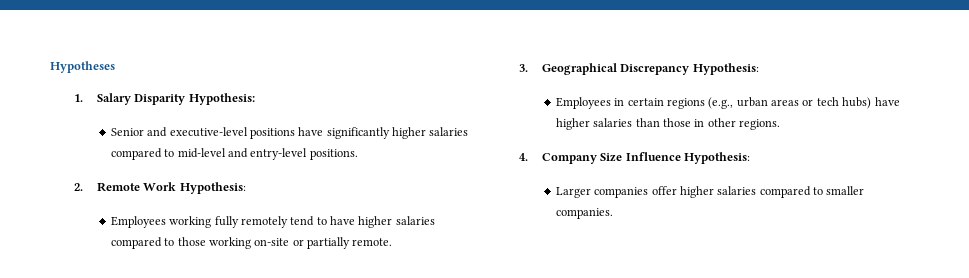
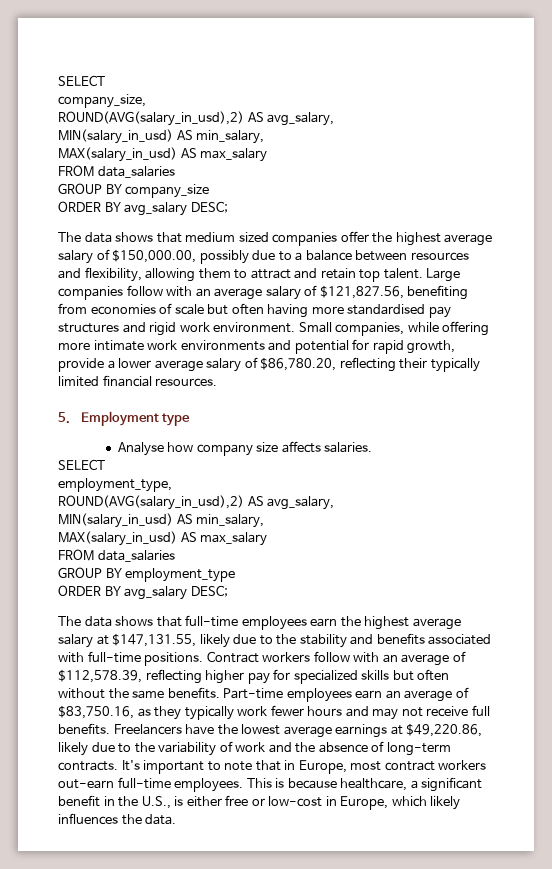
[50,61,115,73] [73,93,255,105] [110,127,469,139] [110,148,358,160] [73,182,246,194] [110,216,435,228] [110,237,393,249] [518,63,759,75] [555,97,900,109] [555,118,781,130] [518,152,751,164] [555,186,865,198] [555,208,613,219] Hypotheses // 1. Salary Disparity Hypothesis: // Senior and executive-level positions have significantly higher salaries compared to mid-level and entry-level positions. // 2. Remote Work Hypothesis: // Employees working fully remotely tend to have higher salaries compared to those working on-site or partially remote. // 3. Geographical Discrepancy Hypothesis: // Employees in certain regions (e.g., urban areas or tech hubs) have higher salaries than those in other regions. // 4. Company Size Influence Hypothesis: // Larger companies offer higher salaries compared to smaller companies. -> [58,75,105,86] [58,94,146,108] [58,111,335,126] [58,129,265,144] [58,147,268,162] [58,165,175,178] [58,183,210,198] [58,201,228,216] [58,231,493,246] [58,249,469,264] [58,267,461,282] [58,285,469,300] [58,303,451,318] [58,321,490,336] [58,339,456,354] [58,357,480,372] [58,375,218,387] [58,411,191,426] [117,441,373,456] [58,459,105,470] [58,478,172,492] [58,495,335,510] [58,513,265,528] [58,531,268,546] [58,549,175,562] [58,567,236,582] [58,585,228,600] [58,615,461,630] [58,633,492,648] [58,651,466,666] [58,669,450,684] [58,687,469,702] [58,705,490,720] [58,723,483,738] [58,741,451,756] [58,760,487,774] [58,777,483,792] [58,795,461,810] [58,813,177,825] SELECT // company_size, // ROUND(AVG(salary_in_usd),2) AS avg_salary, // MIN(salary_in_usd) AS min_salary, // MAX(salary_in_usd) AS max_salary // FROM data_salaries // GROUP BY company_size // ORDER BY avg_salary DESC; // The data shows that medium sized companies offer the highest average salary of $150,000.00, possibly due to a balance between resources and flexibility, allowing them to attract and retain top talent. Large companies follow with an average salary of $121,827.56, benefiting from economies of scale but often having more standardised pay structures and rigid work environment. Small companies, while offering more intimate work environments and potential for rapid growth, provide a lower average salary of $86,780.20, reflecting their typically limited financial resources. // 5. Employment type // Analyse how company size affects salaries. // SELECT // employment_type, // ROUND(AVG(salary_in_usd),2) AS avg_salary, // MIN(salary_in_usd) AS min_salary, // MAX(salary_in_usd) AS max_salary // FROM data_salaries // GROUP BY employment_type // ORDER BY avg_salary DESC; // The data shows that full-time employees earn the highest average salary at $147,131.55, likely due to the stability and benefits associated with full-time positions. Contract workers follow with an average of $112,578.39, reflecting higher pay for specialized skills but often without the same benefits. Part-time employees earn an average of $83,750.16, as they typically work fewer hours and may not receive full benefits. Freelancers have the lowest average earnings at $49,220.86, likely due to the variability of work and the absence of long-term contracts. It's important to note that in Europe, most contract workers out-earn full-time employees. This is because healthcare, a significant benefit in the U.S., is either free or low-cost in Europe, which likely influences the data.

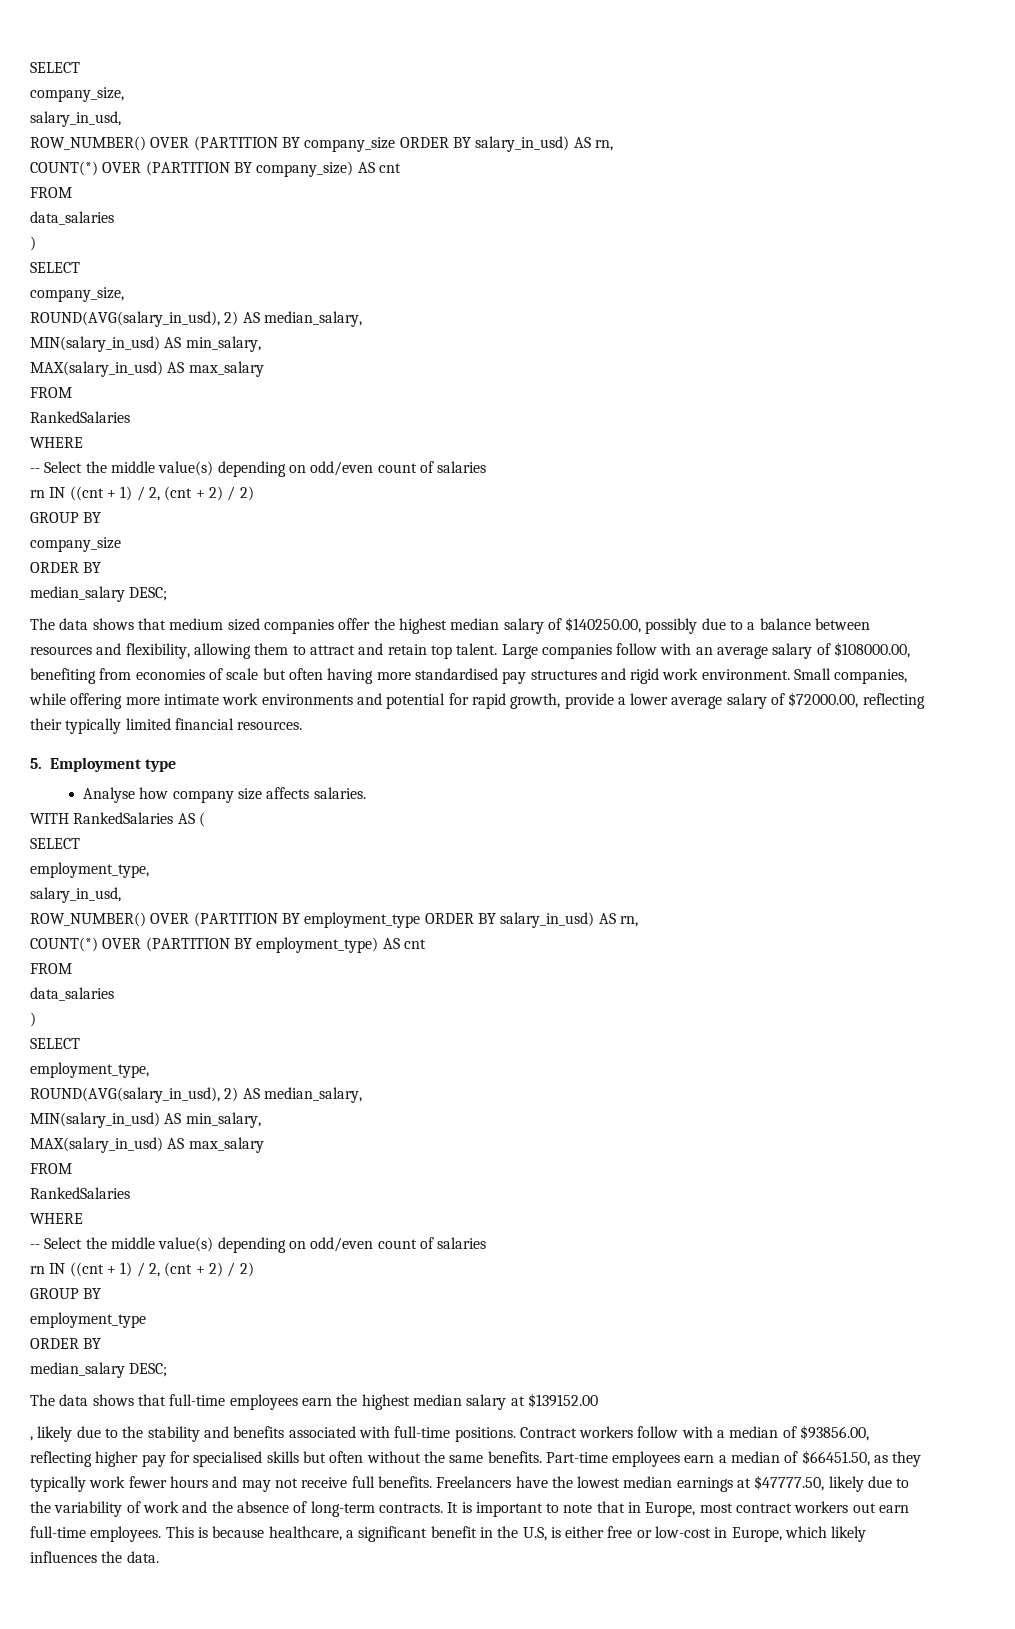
[58,75,105,86] [58,94,146,108] [58,111,335,126] [58,129,265,144] [58,147,268,162] [58,165,175,178] [58,183,122,194] SELECT // company_size, // ROUND(AVG(salary_in_usd),2) AS avg_salary, // MIN(salary_in_usd) AS min_salary, // MAX(salary_in_usd) AS max_salary // FROM data_salaries // GROUP BY -> [30,62,80,73] [30,87,124,102] [30,111,121,127] [30,136,613,152] [30,161,401,177] [30,187,72,198] [30,211,114,225] [30,236,36,251] [30,262,80,273] [30,287,124,302] [30,311,362,327] [30,336,261,352] [30,361,264,377] [30,387,72,398] [30,411,130,423] [30,437,83,448] [30,461,487,477] [30,486,254,501] [30,512,102,523] SELECT // company_size, // salary_in_usd, // ROW_NUMBER() OVER (PARTITION BY company_size ORDER BY salary_in_usd) AS rn, // COUNT(*) OVER (PARTITION BY company_size) AS cnt // FROM // data_salaries // ) // SELECT // company_size, // ROUND(AVG(salary_in_usd), 2) AS median_salary, // MIN(salary_in_usd) AS min_salary, // MAX(salary_in_usd) AS max_salary // FROM // RankedSalaries // WHERE // -- Select the middle value(s) depending on odd/even count of salaries // rn IN ((cnt + 1) / 2, (cnt + 2) / 2) // GROUP BY //
[124,202,188,216] avg_salary -> [30,586,125,602] // median_salary
[444,234,493,246] [58,249,197,264] average salary of $150,000.00, -> [450,617,642,634] median salary of $140250.00,
[319,285,404,299] $121,827.56, -> [834,642,911,658] $108000.00,
[260,357,337,371] $86,780.20, -> [788,692,859,708] $72000.00,
[58,459,105,470] [58,478,172,492] [58,495,335,510] [58,513,265,528] [58,531,268,546] [58,549,175,562] [58,567,122,578] SELECT // employment_type, // ROUND(AVG(salary_in_usd),2) AS avg_salary, // MIN(salary_in_usd) AS min_salary, // MAX(salary_in_usd) AS max_salary // FROM data_salaries // GROUP BY -> [30,812,205,827] [30,838,80,849] [30,862,149,878] [30,887,121,903] [30,912,638,928] [30,937,426,953] [30,963,72,974] [30,987,114,1001] [30,1012,36,1027] [30,1038,80,1049] [30,1062,149,1078] [30,1087,362,1103] [30,1112,261,1128] [30,1137,264,1153] [30,1163,72,1174] [30,1187,130,1199] [30,1213,83,1224] [30,1237,487,1253] [30,1262,254,1277] [30,1288,102,1299] WITH RankedSalaries AS ( // SELECT // employment_type, // salary_in_usd, // ROW_NUMBER() OVER (PARTITION BY employment_type ORDER BY salary_in_usd) AS rn, // COUNT(*) OVER (PARTITION BY employment_type) AS cnt // FROM // data_salaries // ) // SELECT // employment_type, // ROUND(AVG(salary_in_usd), 2) AS median_salary, // MIN(salary_in_usd) AS min_salary, // MAX(salary_in_usd) AS max_salary // FROM // RankedSalaries // WHERE // -- Select the middle value(s) depending on odd/even count of salaries // rn IN ((cnt + 1) / 2, (cnt + 2) / 2) // GROUP BY //
[124,586,188,600] avg_salary -> [30,1362,125,1378] // median_salary
[412,618,461,630] average -> [412,1394,462,1406] median
[112,633,197,647] $147,131.55, -> [527,1393,598,1408] [30,1436,33,1441] $139152.00 // ,
[382,651,466,666] [58,669,142,683] an average of $112,578.39, -> [717,1425,870,1441] a median of $93856.00,
[293,670,358,684] specialized -> [193,1451,263,1467] specialised
[385,687,469,702] [58,705,134,719] an average of $83,750.16, -> [718,1450,870,1466] a median of $66451.50,
[283,726,332,738] average -> [623,1476,673,1488] median
[406,723,483,737] $49,220.86, -> [754,1475,825,1491] $47777.50,
[121,760,140,771] It's -> [447,1502,472,1513] It is
[58,779,114,789] out-earn -> [852,1503,910,1513] out earn
[141,796,171,809] U.S., -> [522,1527,547,1541] U.S,

